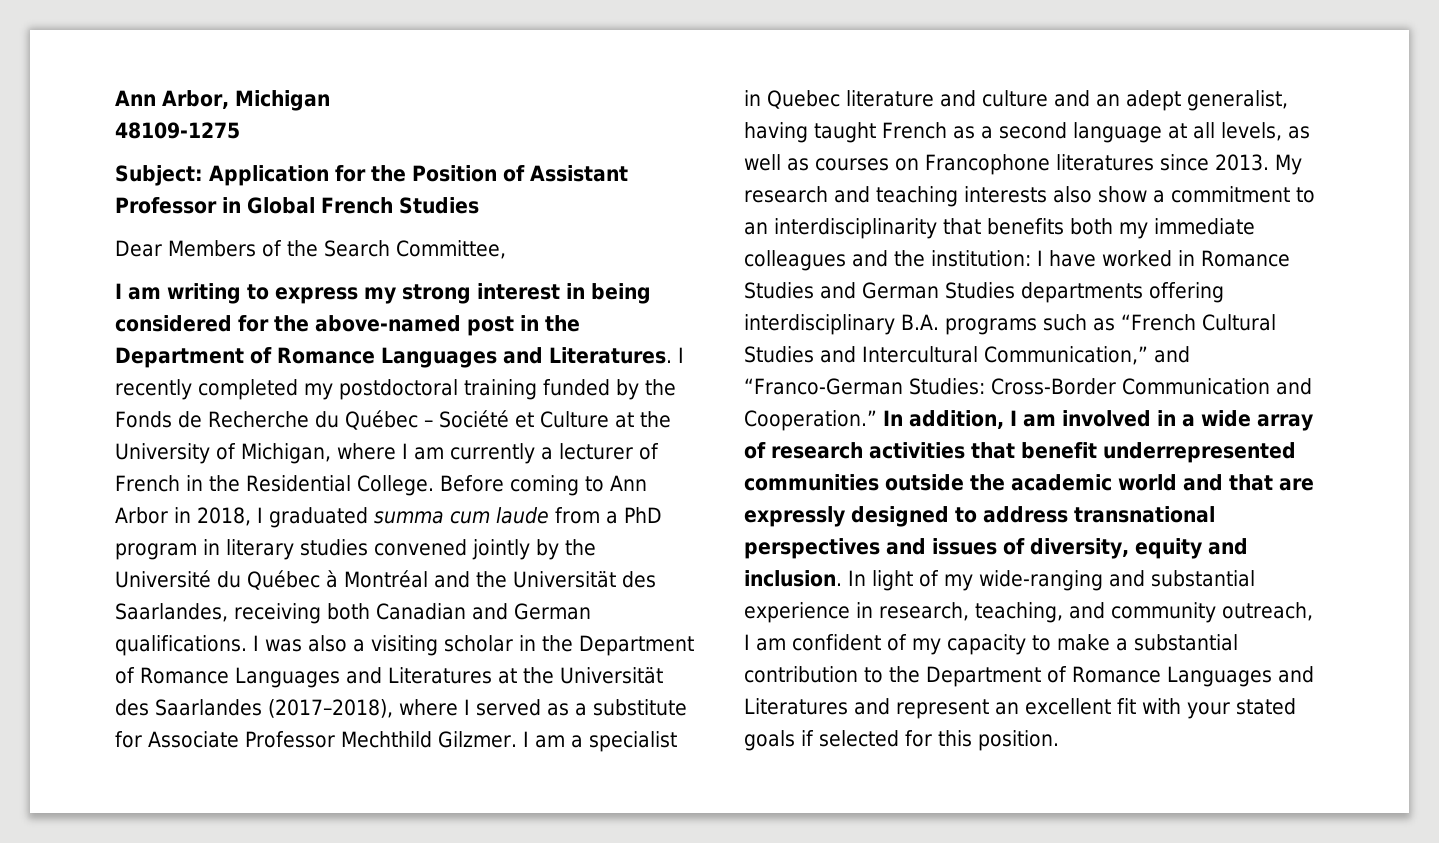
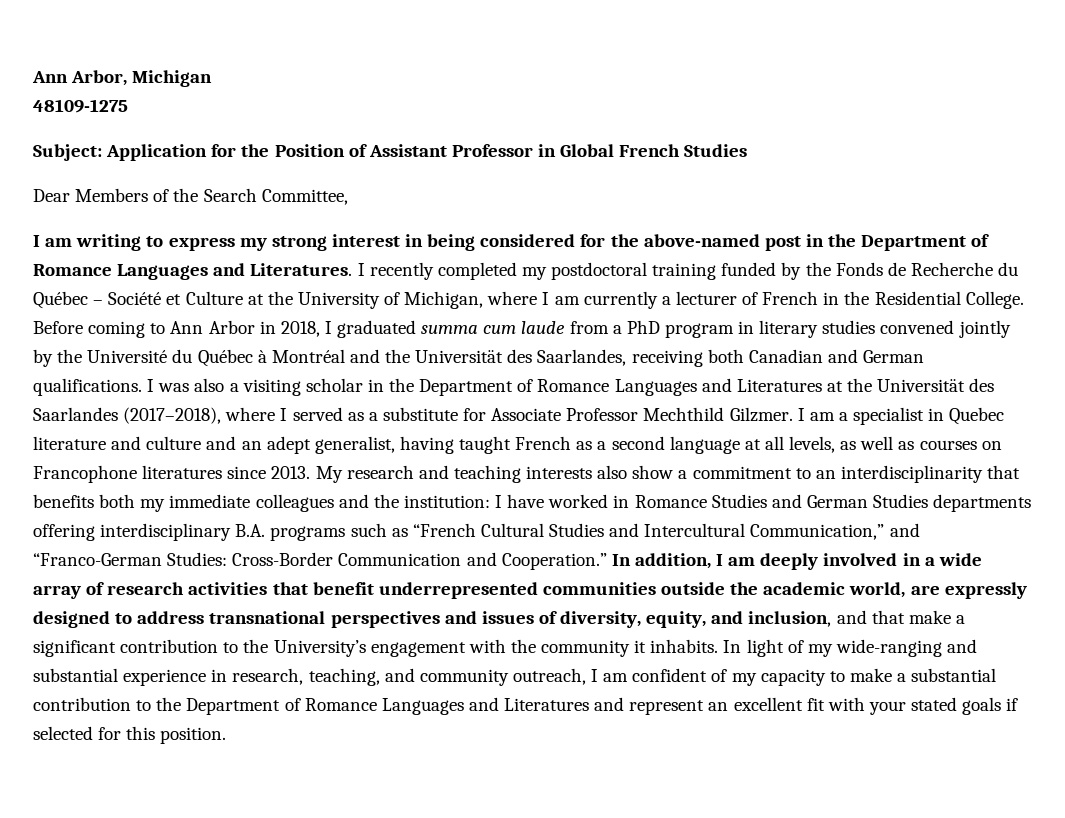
(1056, 420) none -> [760,553,819,570] deeply
[1118,474,1273,491] world and that -> [849,582,906,598] world,
[1134,538,1248,559] [744,570,842,587] equity and inclusion. -> [646,610,965,628] [33,639,719,657] equity, and inclusion, and that make a significant contribution to the University’s engagement with the community it inhabits.

